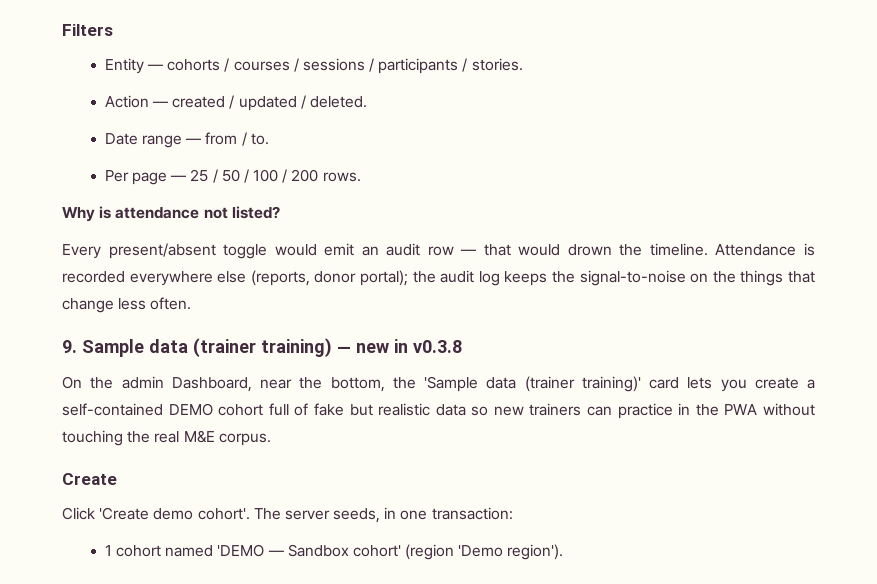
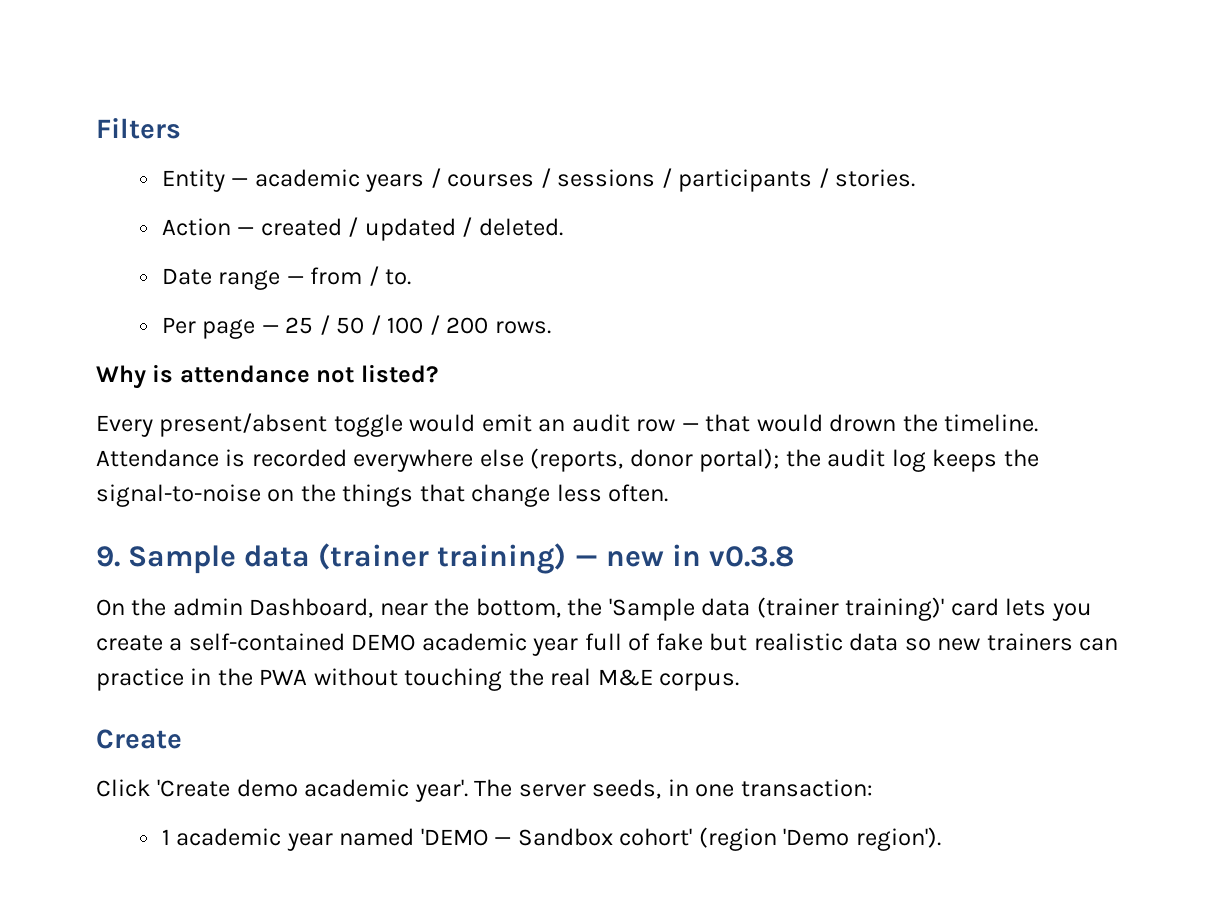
[167,59,221,71] cohorts -> [254,169,425,192] academic years
[218,404,264,416] cohort -> [421,633,579,656] academic year
[197,508,250,520] cohort'. -> [304,779,468,802] academic year'.
[115,545,161,557] cohort -> [176,828,333,851] academic year

